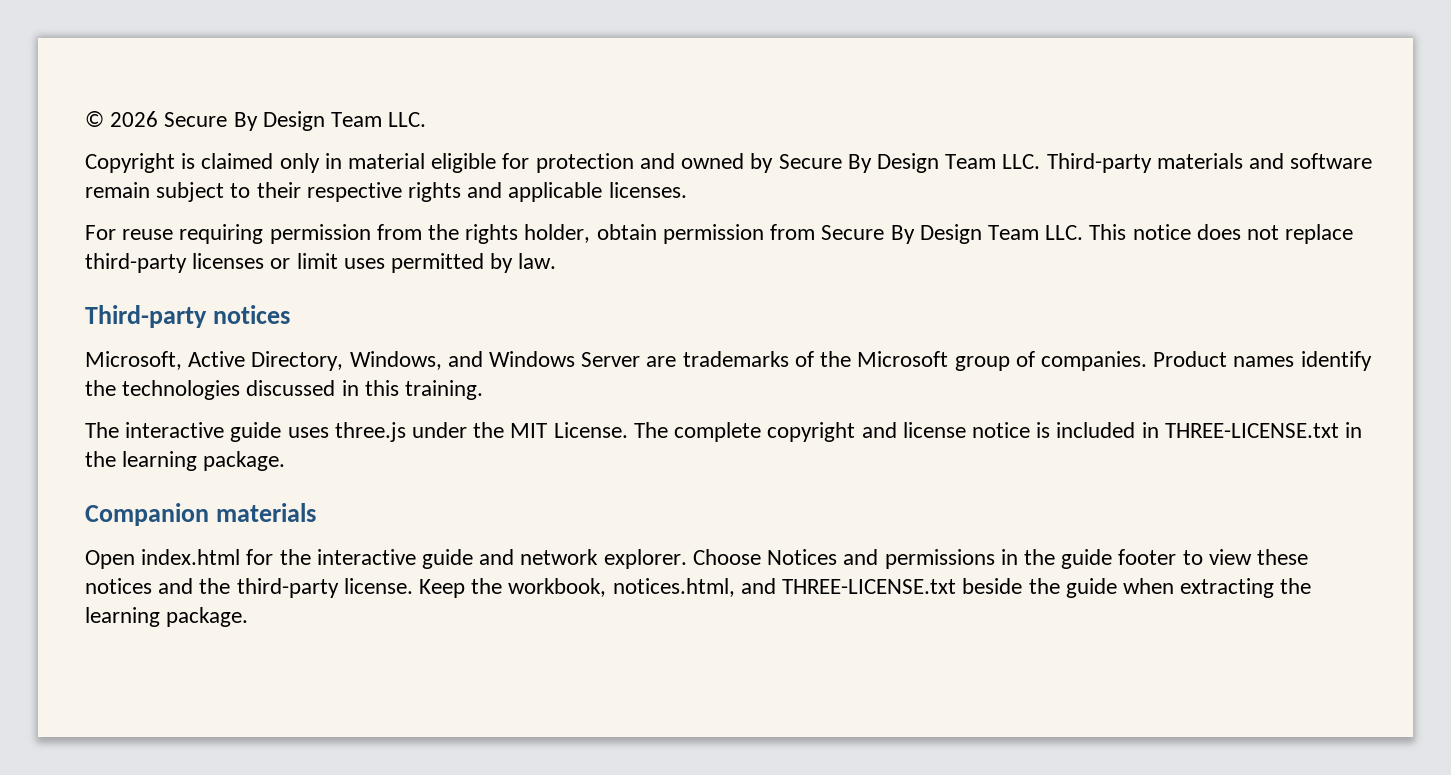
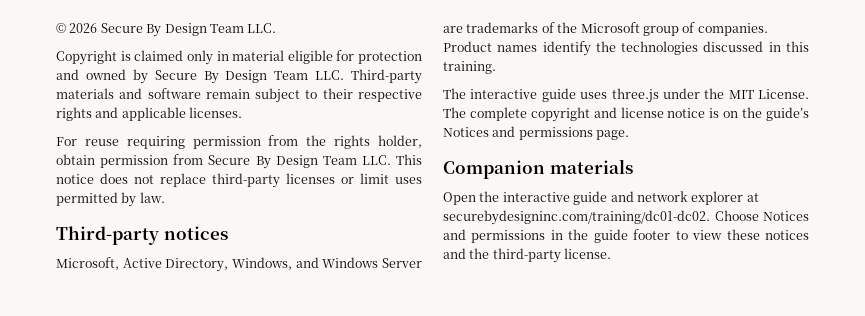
[1056,422,1362,438] [85,451,286,471] included in THREE-LICENSE.txt in the learning package. -> [723,107,810,121] [443,126,630,140] on the guide’s Notices and permissions page.
[141,549,274,565] index.html for -> (476, 198) none
[603,549,687,569] explorer. -> [691,191,759,205] [443,210,710,225] explorer at securebydesigninc.com/training/dc01-dc02.
[419,578,1312,598] [85,607,249,627] Keep the workbook, notices.html, and THREE-LICENSE.txt beside the guide when extracting the learning package. -> (612, 253) none

